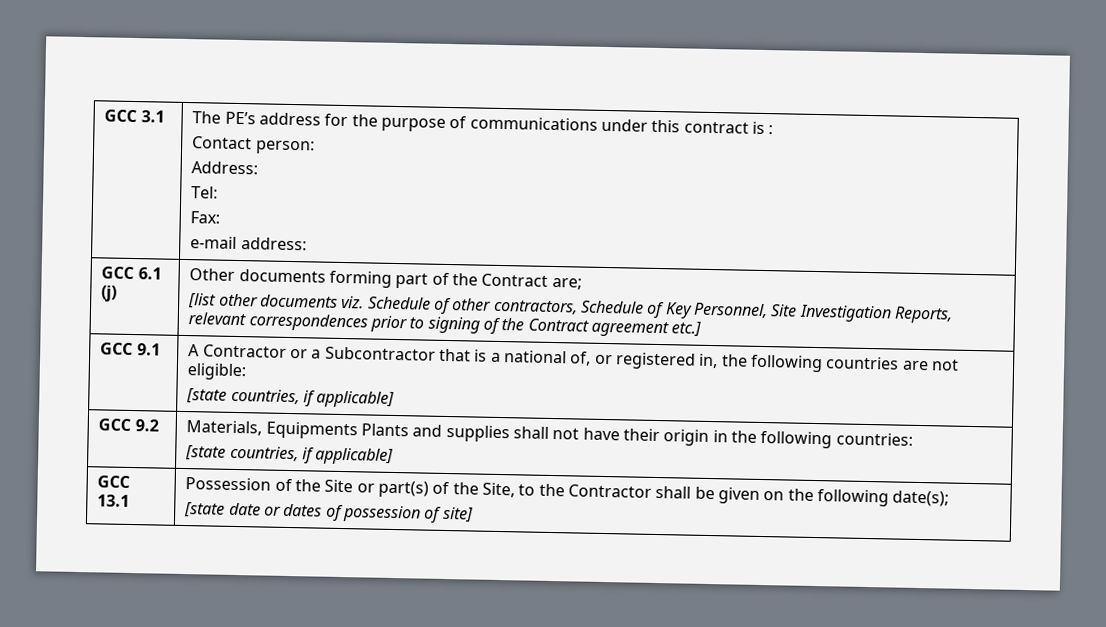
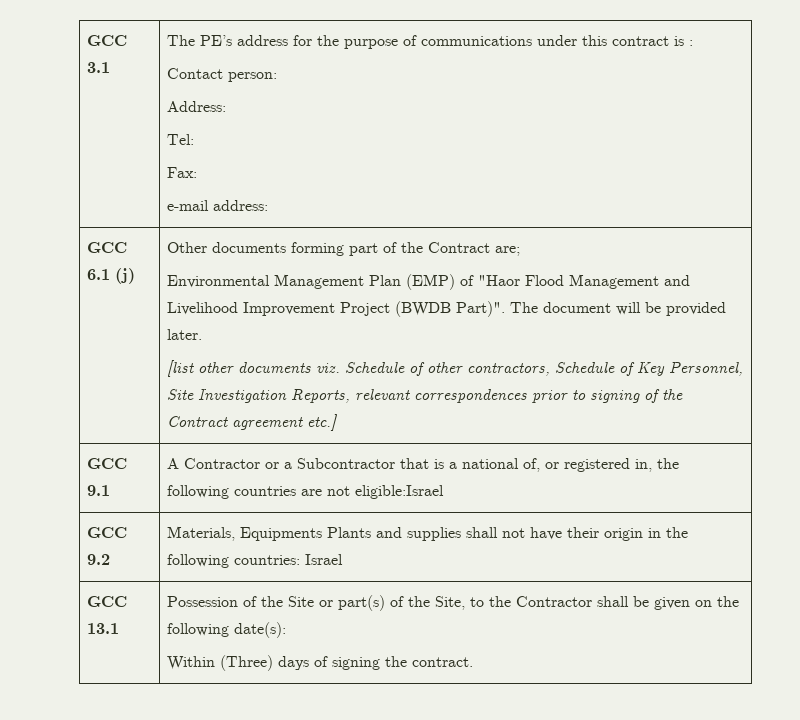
(582, 283) none -> [166,274,690,290] [166,301,726,317] [166,329,202,340] // Environmental Management Plan (EMP) of "Haor Flood Management and Livelihood Improvement Project (BWDB Part)". The document will be provided later.
[187,363,247,381] [186,388,395,408] eligible: // [state countries, if applicable] -> [354,485,444,499] eligible:Israel
[185,445,394,465] // [state countries, if applicable] -> [304,554,343,565] Israel
[892,490,950,507] [184,502,473,523] date(s); // [state date or dates of possession of site] -> [233,622,286,638] [166,655,473,671] date(s): // Within (Three) days of signing the contract.

